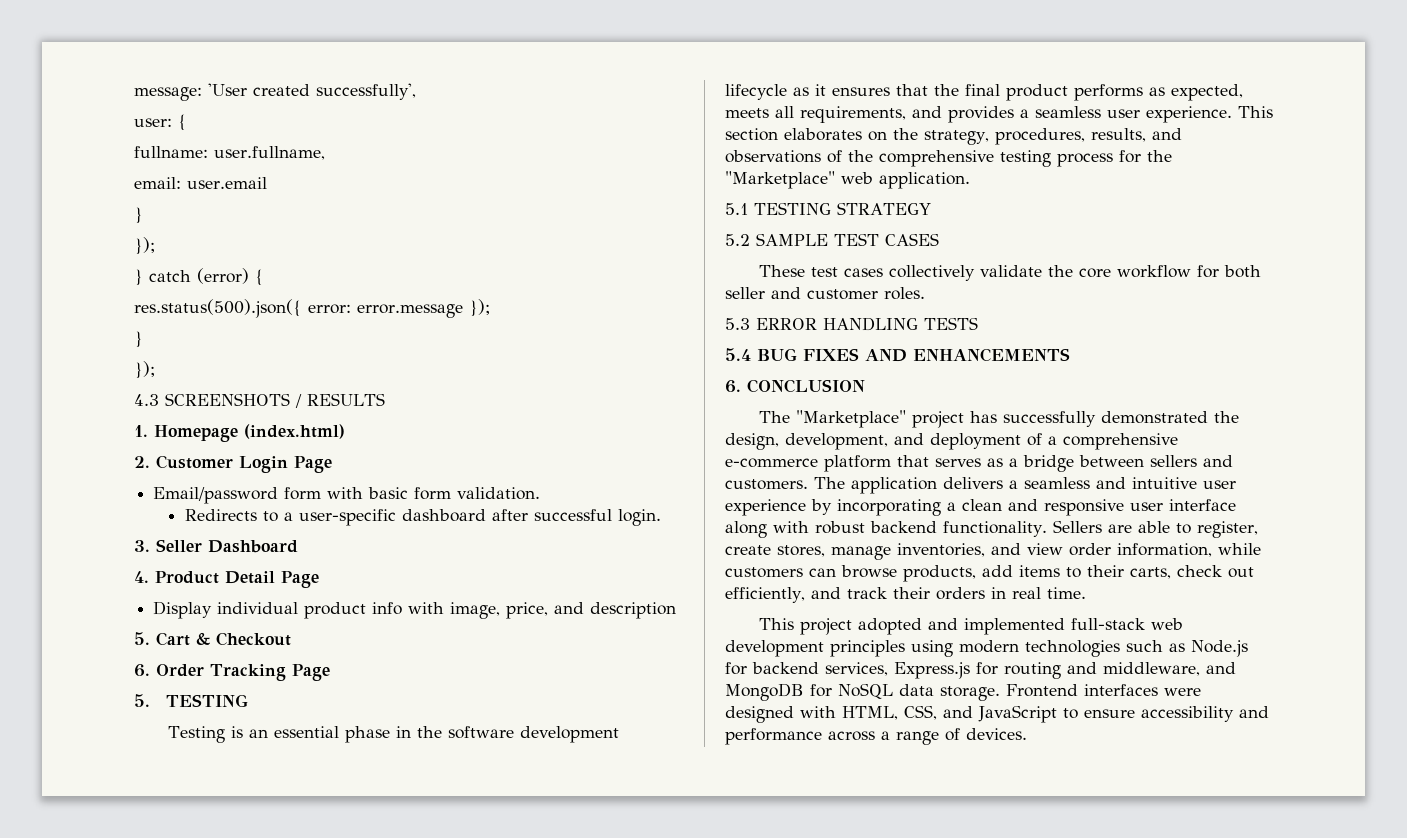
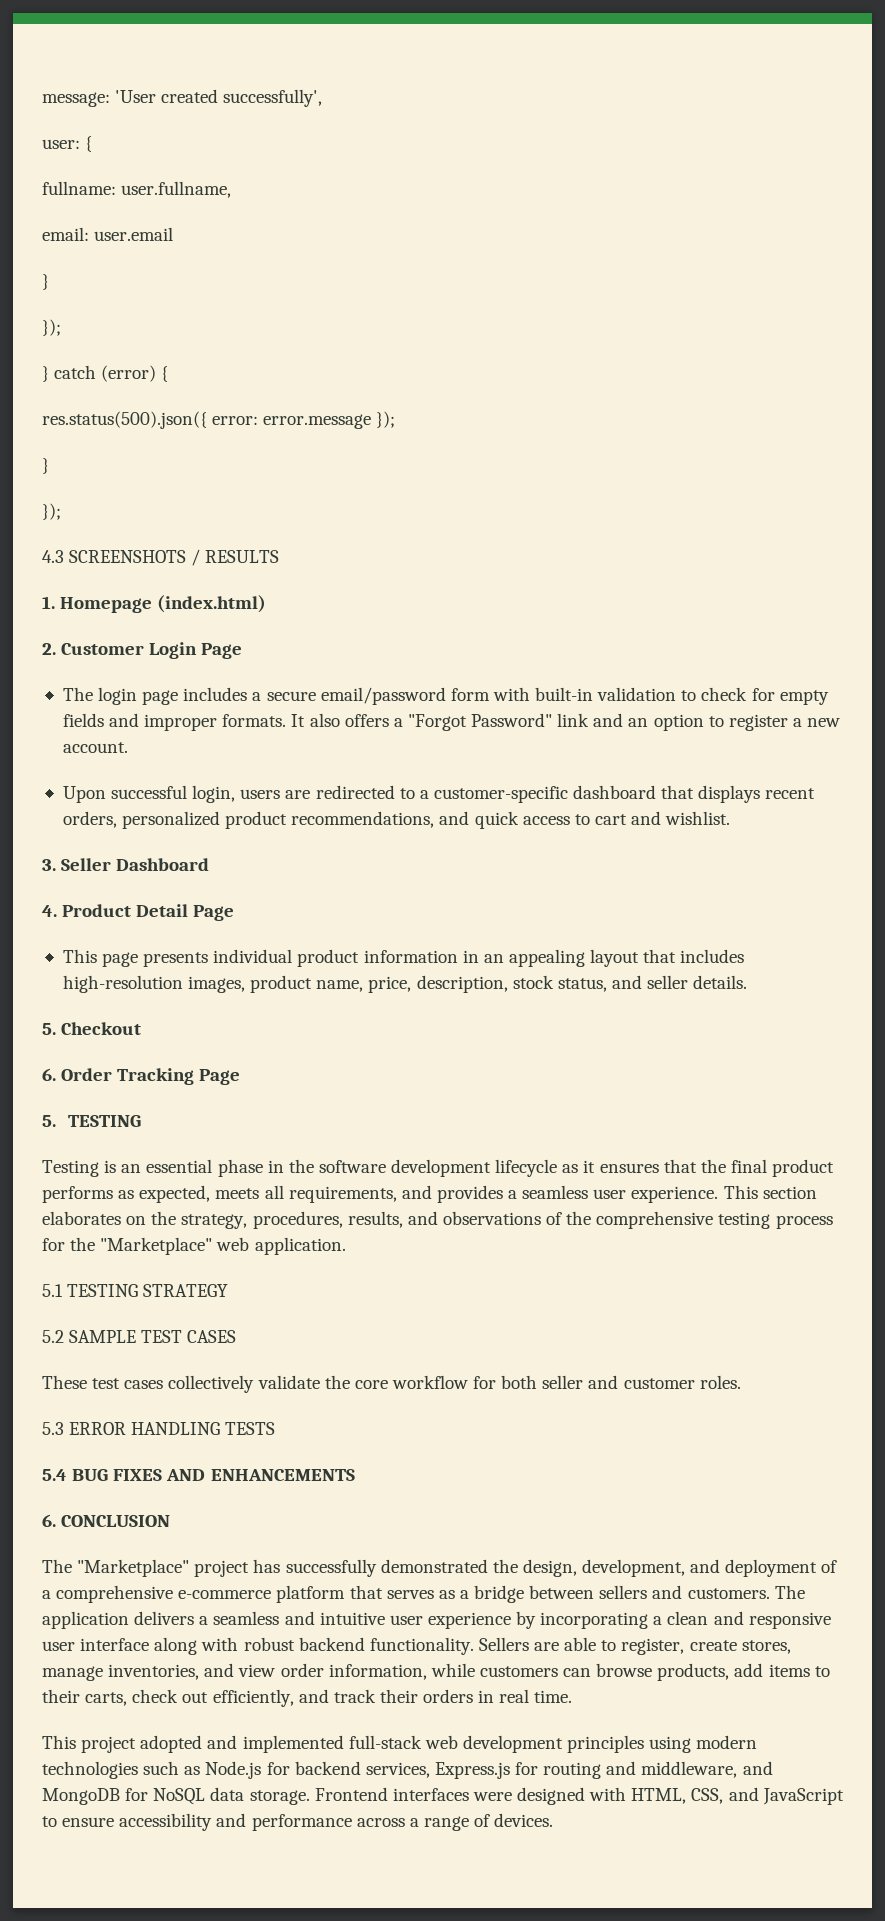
[153,487,541,504] [184,509,661,526] Email/password form with basic form validation. // Redirects to a user-specific dashboard after successful login. -> [62,687,829,705] [62,713,841,731] [62,742,128,753] [62,785,816,803] [62,811,731,829] The login page includes a secure email/password form with built-in validation to check for empty fields and improper formats. It also offers a "Forgot Password" link and an option to register a new account. // Upon successful login, users are redirected to a customer-specific dashboard that displays recent orders, personalized product recommendations, and quick access to cart and wishlist.
[153,601,677,619] [134,632,211,646] Display individual product info with image, price, and description // 5. Cart & -> [62,949,745,967] [62,975,748,993] [42,1023,56,1035] This page presents individual product information in an appealing layout that includes high-resolution images, product name, price, description, stock status, and seller details. // 5.

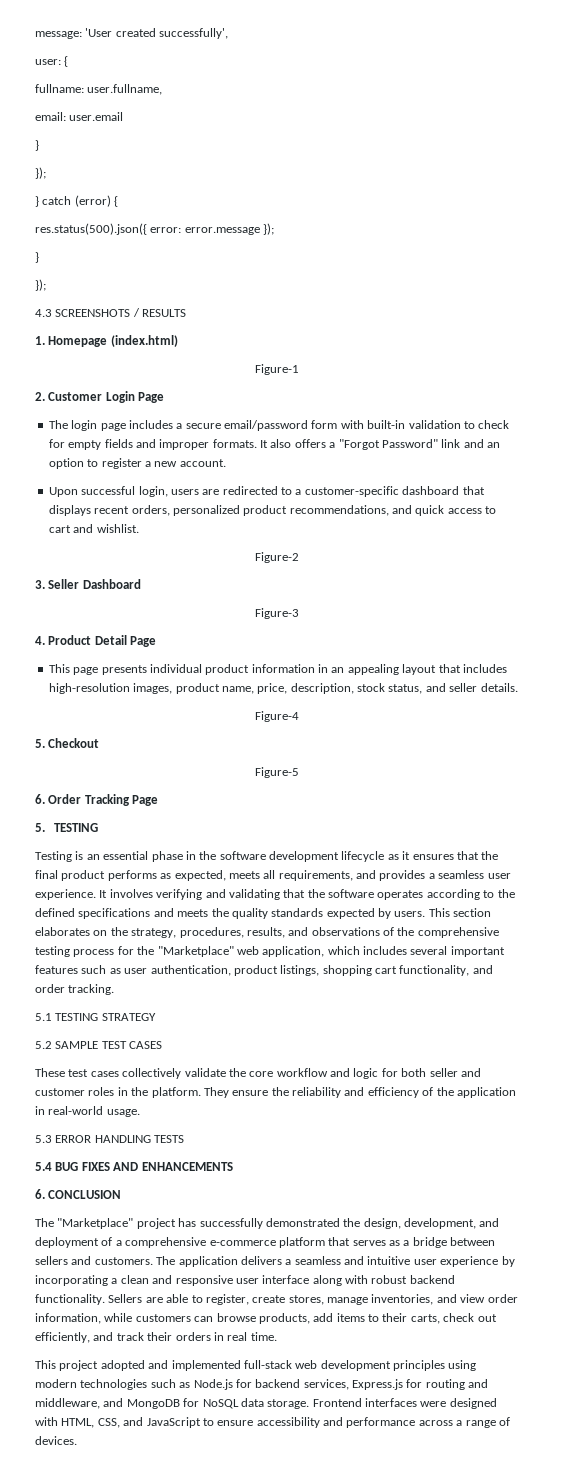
(267, 604) none -> [254,364,299,375] // Figure-1
(731, 818) none -> [254,552,299,563] // Figure-2
(210, 864) none -> [254,608,299,619] // Figure-3
(748, 982) none -> [254,711,299,722] // Figure-4
(142, 1028) none -> [254,767,299,778] // Figure-5
(719, 1194) none -> [99,889,515,900] [35,908,426,919] It involves verifying and validating that the software operates according to the defined specifications and meets the quality standards expected by users.
[254,1237,346,1255] application. -> [262,946,505,957] [35,965,493,976] [35,984,115,995] application, which includes several important features such as user authentication, product listings, shopping cart functionality, and order tracking.
(468, 1382) none -> [330,1068,379,1079] and logic
[699,1375,741,1389] roles. -> [88,1087,516,1098] [35,1106,140,1117] roles in the platform. They ensure the reliability and efficiency of the application in real-world usage.

